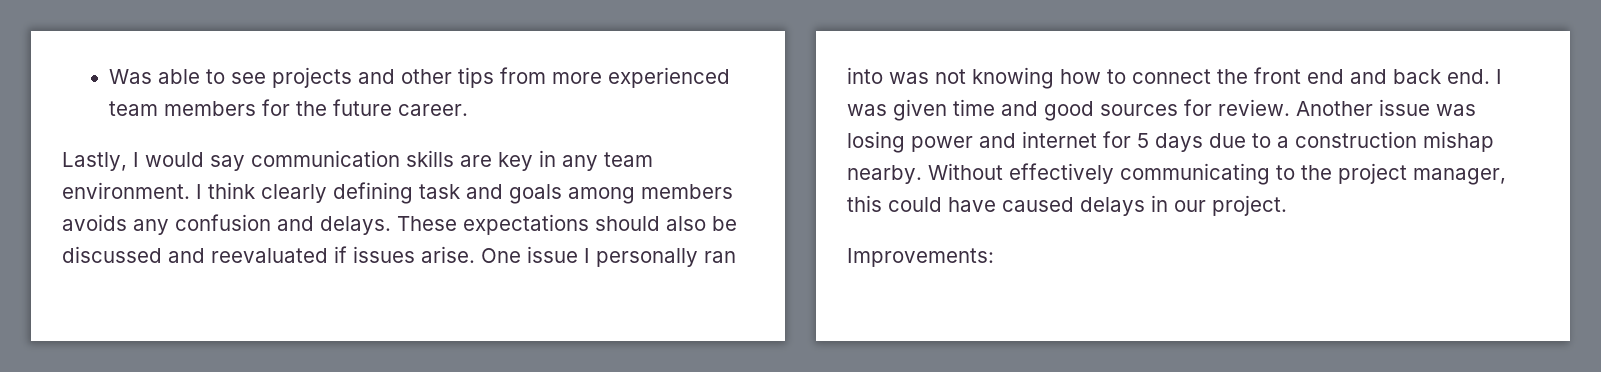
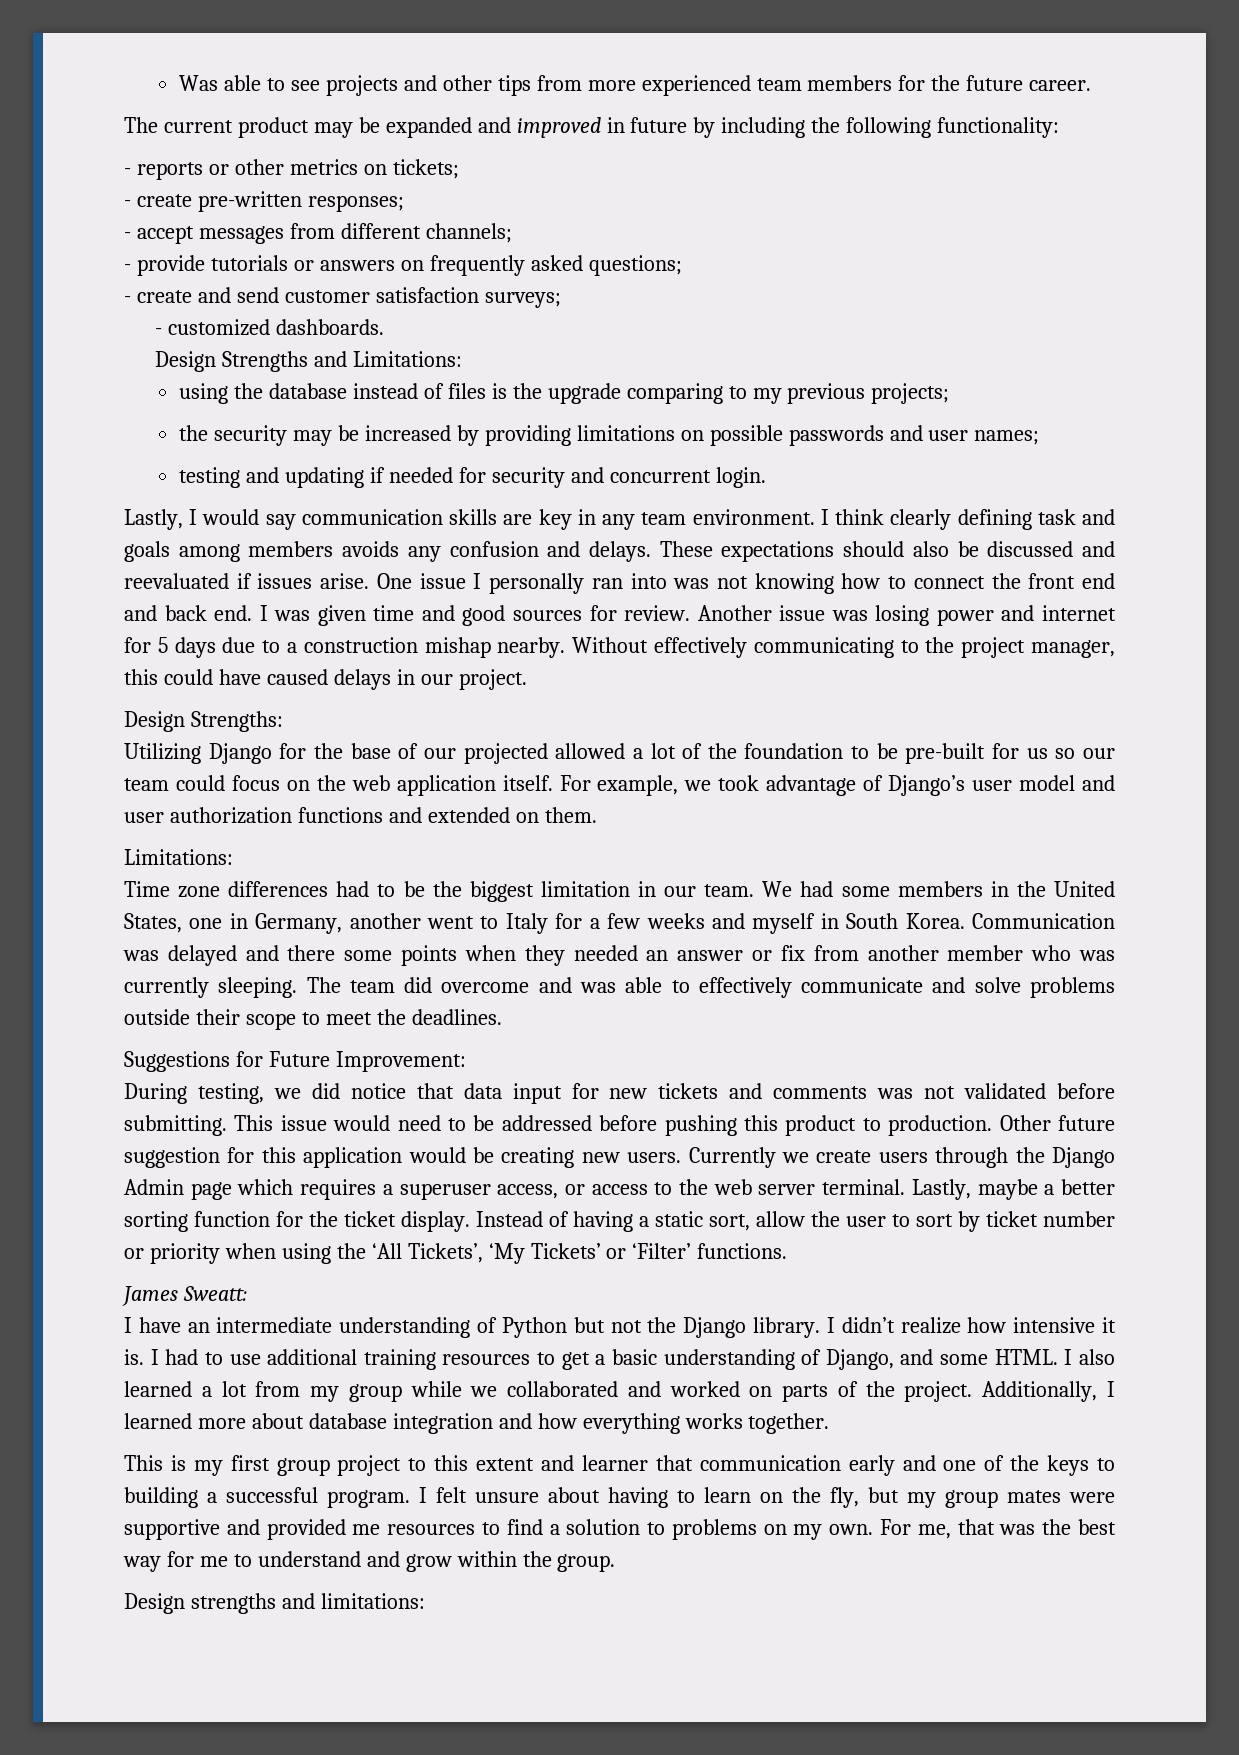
(469, 110) none -> [124,117,1060,138] [124,159,459,180] [124,191,404,212] [124,223,512,244] [124,255,682,276] [124,287,561,308] [154,319,384,336] [154,351,462,372] [179,383,950,404] [179,425,1040,446] [179,467,766,488] // The current product may be expanded and improved in future by including the following functionality: // - reports or other metrics on tickets; // - create pre-written responses; // - accept messages from different channels; // - provide tutorials or answers on frequently asked questions; // - create and send customer satisfaction surveys; // - customized dashboards. // Design Strengths and Limitations: // using the database instead of files is the upgrade comparing to my previous projects; // the security may be increased by providing limitations on possible passwords and user names; // testing and updating if needed for security and concurrent login.
[847,248,994,267] Improvements: -> [124,711,283,732] [124,743,1115,764] [124,775,1116,796] [124,807,597,824] [124,849,233,865] [124,881,1115,902] [124,913,1115,934] [123,945,1116,966] [124,977,1116,998] [124,1009,502,1030] [124,1051,466,1072] [124,1083,1115,1104] [124,1115,1115,1136] [124,1147,1115,1168] [124,1179,1116,1200] [124,1211,1115,1232] [124,1243,788,1264] [122,1286,247,1306] [124,1317,1117,1338] [124,1349,1116,1370] [124,1381,1115,1402] [124,1413,830,1434] [124,1455,1116,1476] [124,1487,1115,1508] [124,1519,1116,1540] [123,1551,616,1572] [124,1593,425,1614] Design Strengths: // Utilizing Django for the base of our projected allowed a lot of the foundation to be pre-built for us so our team could focus on the web application itself. For example, we took advantage of Django’s user model and user authorization functions and extended on them. // Limitations: // Time zone differences had to be the biggest limitation in our team. We had some members in the United States, one in Germany, another went to Italy for a few weeks and myself in South Korea. Communication was delayed and there some points when they needed an answer or fix from another member who was currently sleeping. The team did overcome and was able to effectively communicate and solve problems outside their scope to meet the deadlines. // Suggestions for Future Improvement: // During testing, we did notice that data input for new tickets and comments was not validated before submitting. This issue would need to be addressed before pushing this product to production. Other future suggestion for this application would be creating new users. Currently we create users through the Django Admin page which requires a superuser access, or access to the web server terminal. Lastly, maybe a better sorting function for the ticket display. Instead of having a static sort, allow the user to sort by ticket number or priority when using the ‘All Tickets’, ‘My Tickets’ or ‘Filter’ functions. // James Sweatt: // I have an intermediate understanding of Python but not the Django library. I didn’t realize how intensive it is. I had to use additional training resources to get a basic understanding of Django, and some HTML. I also learned a lot from my group while we collaborated and worked on parts of the project. Additionally, I learned more about database integration and how everything works together. // This is my first group project to this extent and learner that communication early and one of the keys to building a successful program. I felt unsure about having to learn on the fly, but my group mates were supportive and provided me resources to find a solution to problems on my own. For me, that was the best way for me to understand and grow within the group. // Design strengths and limitations:

